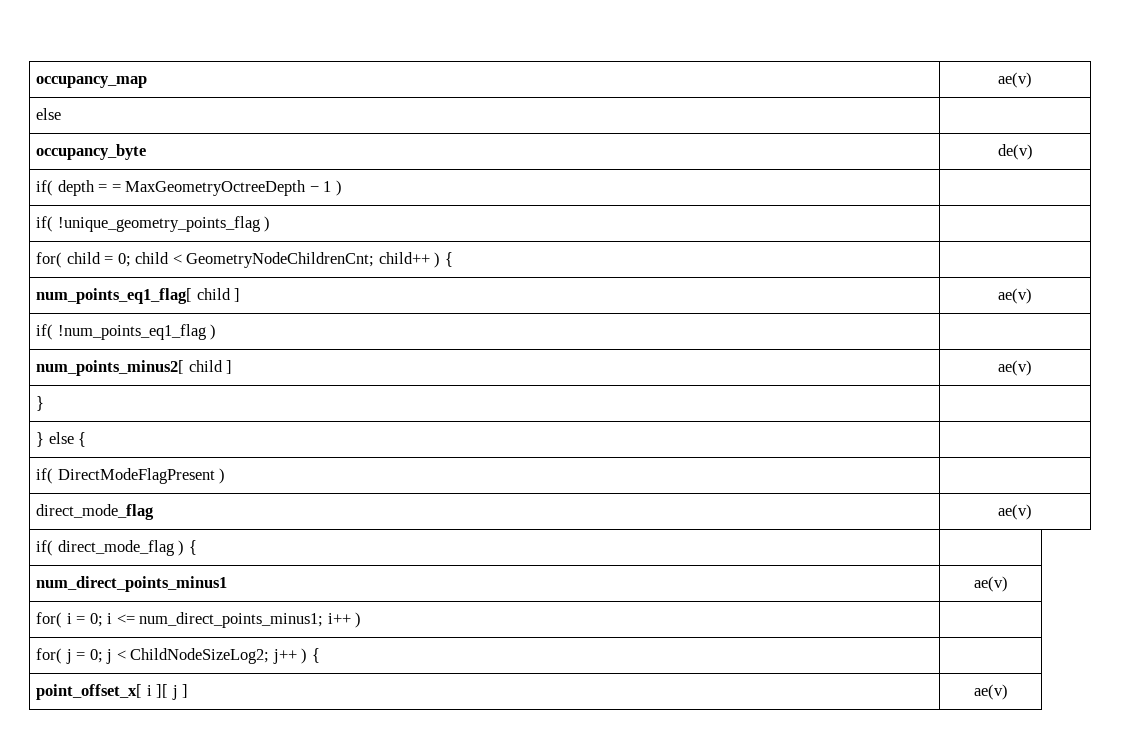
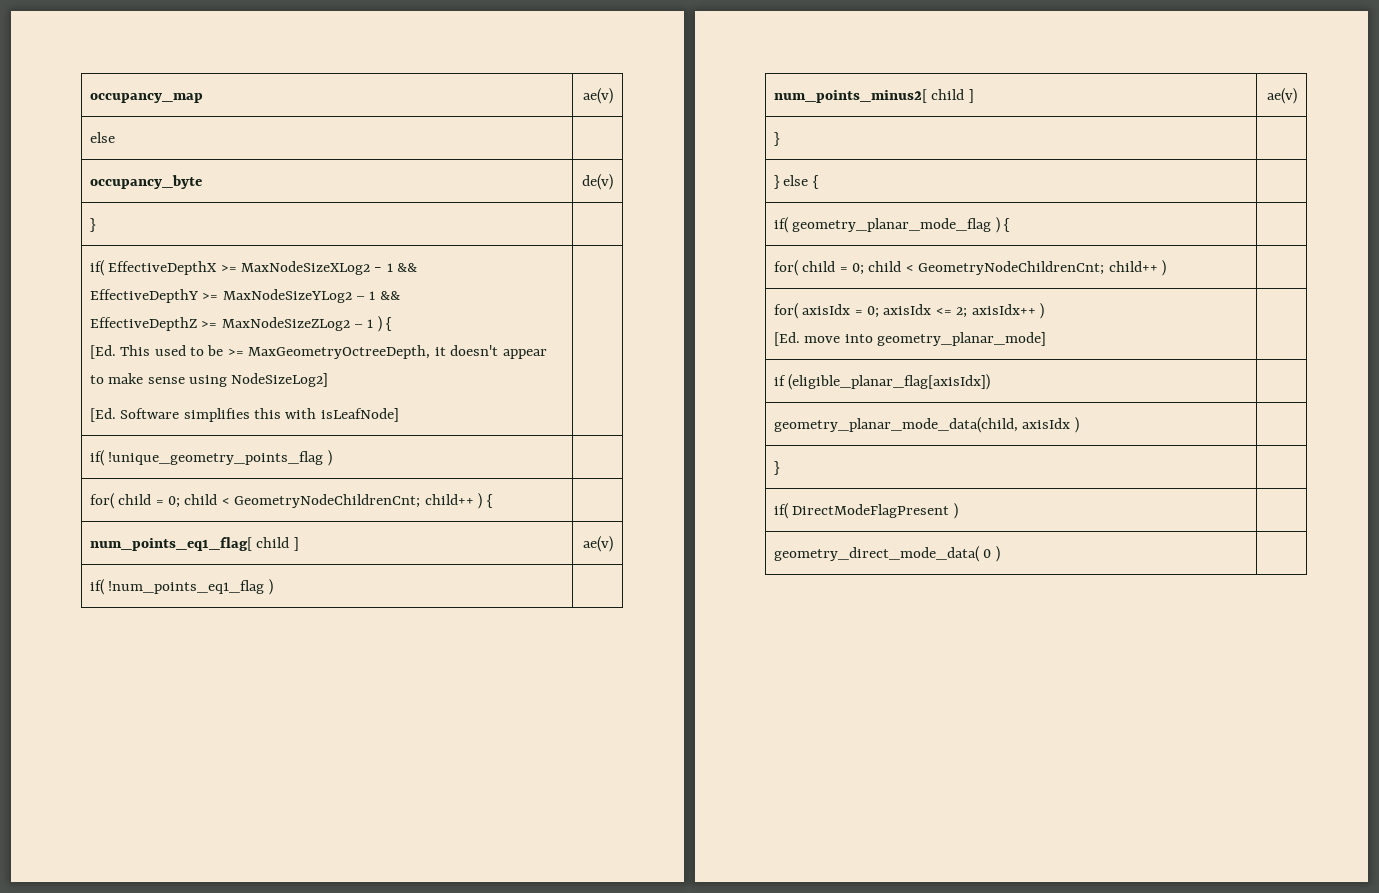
[36,180,342,196] // if( depth = = MaxGeometryOctreeDepth − 1 ) -> [89,218,96,232] [89,260,418,276] [89,289,400,303] [89,316,393,332] [89,345,547,359] [89,373,329,387] [89,408,399,422] // } | // if( EffectiveDepthX >= MaxNodeSizeXLog2 − 1 && // EffectiveDepthY >= MaxNodeSizeYLog2 – 1 && // EffectiveDepthZ >= MaxNodeSizeZLog2 – 1 ) { // [Ed. This used to be >= MaxGeometryOctreeDepth, it doesn't appear to make sense using NodeSizeLog2] // [Ed. Software simplifies this with isLeafNode]
[57,468,226,484] [36,504,155,520] [998,504,1032,520] [36,540,197,556] [36,576,228,592] [973,576,1008,592] [36,612,362,628] [36,648,320,664] [36,684,189,700] [973,684,1008,700] DirectModeFlagPresent ) | // direct_mode_flag | ae(v) // if( direct_mode_flag ) { | // num_direct_points_minus1 | ae(v) // for( i = 0; i <= num_direct_points_minus1; i++ ) | // for( j = 0; j < ChildNodeSizeLog2; j++ ) { | // point_offset_x[ i ][ j ] | ae(v) -> [792,217,1010,233] [773,260,1167,276] [773,303,1045,319] [773,332,1046,346] [773,374,991,390] [773,417,1079,433] [773,461,780,475] [773,503,958,519] [773,546,1000,562] geometry_planar_mode_flag ) { | // for( child = 0; child < GeometryNodeChildrenCnt; child++ ) | // for( axisIdx = 0; axisIdx <= 2; axisIdx++ ) // [Ed. move into geometry_planar_mode] | // if (eligible_planar_flag[axisIdx]) | // geometry_planar_mode_data(child, axisIdx ) | // } | // if( DirectModeFlagPresent ) | // geometry_direct_mode_data( 0 ) |

